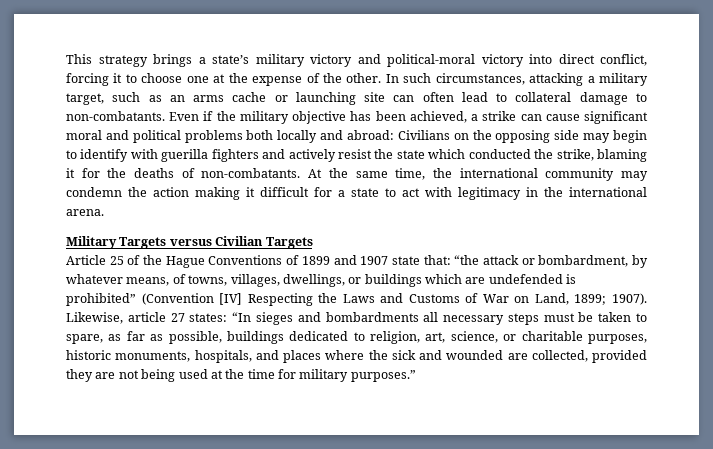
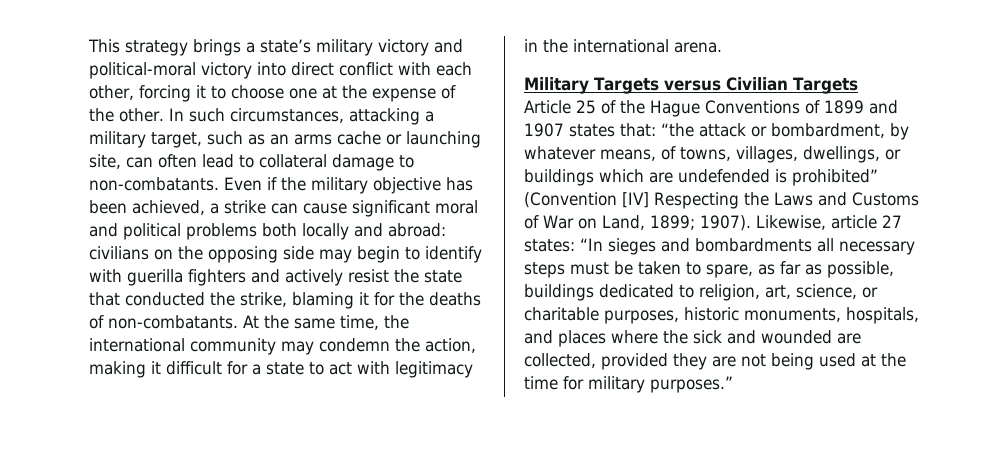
[600,54,647,66] conflict, -> [339,62,472,76] [89,85,134,100] conflict with each other,
[364,92,386,102] site -> [89,154,121,169] site,
[397,130,450,140] Civilians -> [89,246,149,260] civilians
[428,149,466,159] which -> [89,292,120,306] that
[153,187,189,197] action -> [425,338,476,353] action,
[391,256,420,265] state -> [569,124,615,137] states

